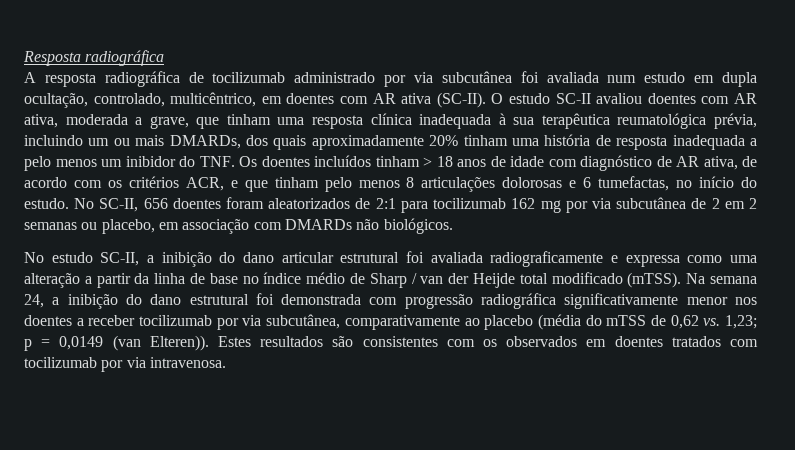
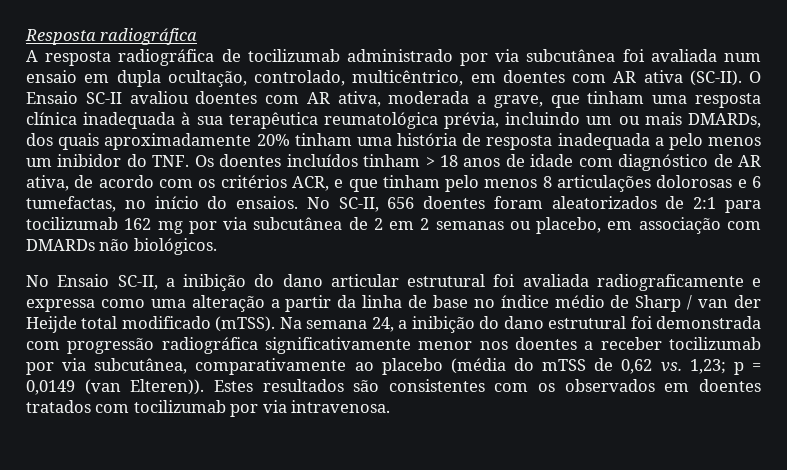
[644,72,686,83] estudo -> [26,70,77,83] ensaio
[509,93,551,104] estudo -> [26,91,78,104] Ensaio
[24,198,69,209] estudo. -> [236,196,299,209] ensaios.
[51,252,93,263] estudo -> [57,274,110,287] Ensaio

